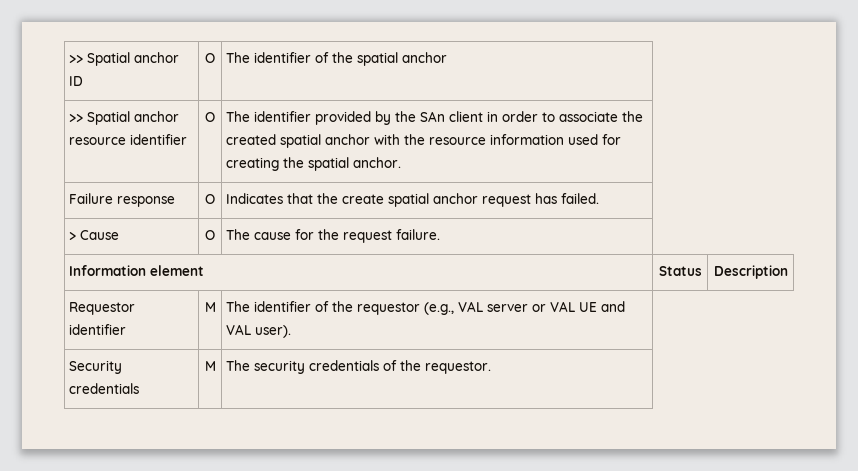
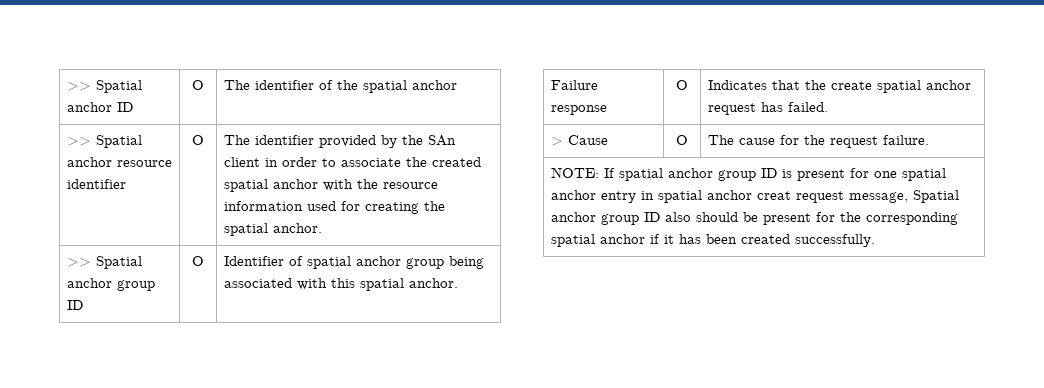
(402, 162) none -> [66,256,142,269] [66,278,155,291] [66,300,83,310] [192,256,204,266] [223,256,484,269] [223,278,458,291] // >> Spatial anchor group ID | O | Identifier of spatial anchor group being associated with this spatial anchor.
[69,265,205,276] [658,266,702,276] [713,265,788,279] [69,302,136,315] [69,324,127,335] [204,302,216,312] [226,301,626,315] [226,324,292,338] [69,360,123,374] [69,383,140,394] [204,361,216,371] [226,360,492,374] Information element | Status | Description // Requestor identifier | M | The identifier of the requestor (e.g., VAL server or VAL UE and VAL user). // Security credentials | M | The security credentials of the requestor. -> [550,167,946,181] [550,190,959,203] [550,212,958,225] [550,234,875,247] NOTE: If spatial anchor group ID is present for one spatial anchor entry in spatial anchor creat request message, Spatial anchor group ID also should be present for the corresponding spatial anchor if it has been created successfully.

